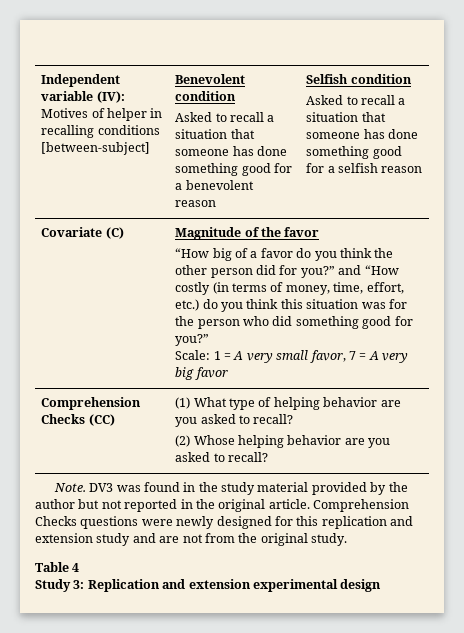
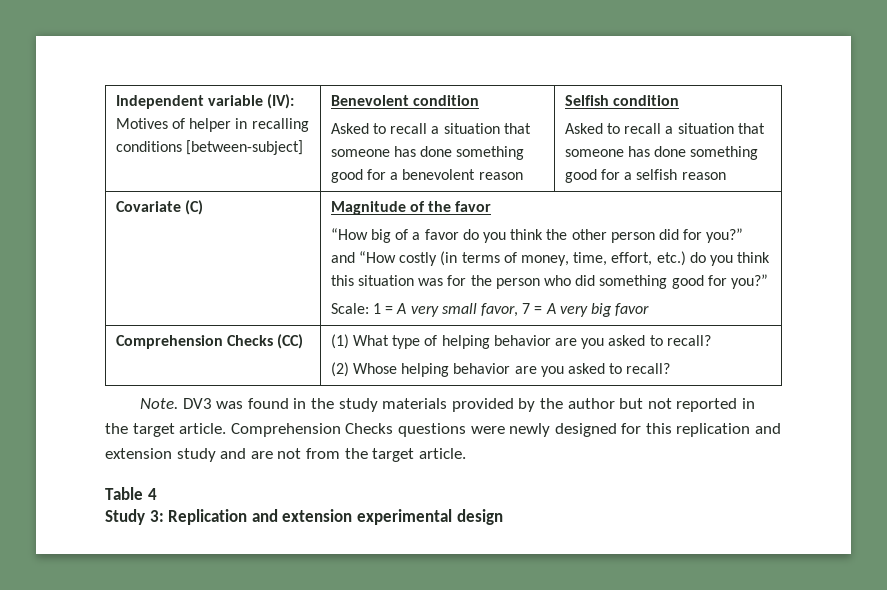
[257,482,309,492] material -> [382,398,448,409] materials
[218,499,266,512] original -> [132,423,175,437] target
[260,533,347,546] original study. -> [372,448,466,462] target article.

